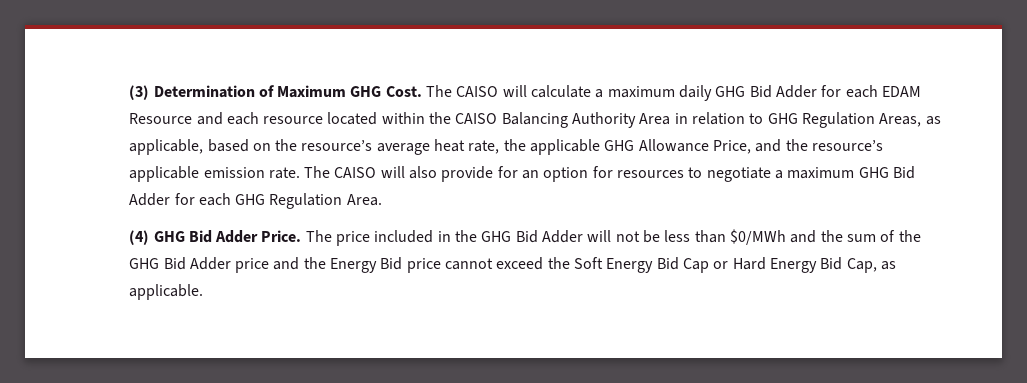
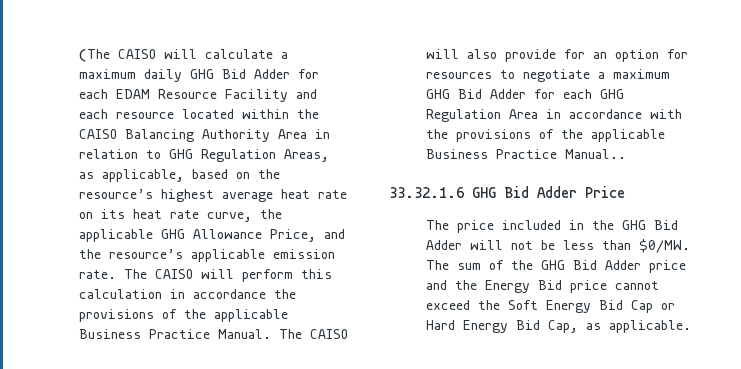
[129,85,453,100] (3) Determination of Maximum GHG Cost. The -> [79,49,111,62] (The
(193, 118) none -> [225,89,289,102] Facility
(373, 145) none -> [161,189,215,202] highest
[468,140,500,154] rate, -> [318,190,348,199] [79,209,253,222] rate on its heat rate curve,
(405, 172) none -> [242,269,333,282] [79,289,297,299] [79,309,289,322] [79,329,349,339] [426,49,460,59] perform this calculation in accordance the provisions of the applicable Business Practice Manual. The CAISO will
[346,194,382,206] [129,230,302,245] Area. // (4) GHG Bid Adder Price. -> [509,109,683,119] [426,129,666,142] [426,149,627,159] [389,186,625,198] Area in accordance with the provisions of the applicable Business Practice Manual.. // 33.32.1.6 GHG Bid Adder Price //
[729,229,843,245] $0/MWh and the -> [639,239,691,253] [426,260,450,270] $0/MW. The

